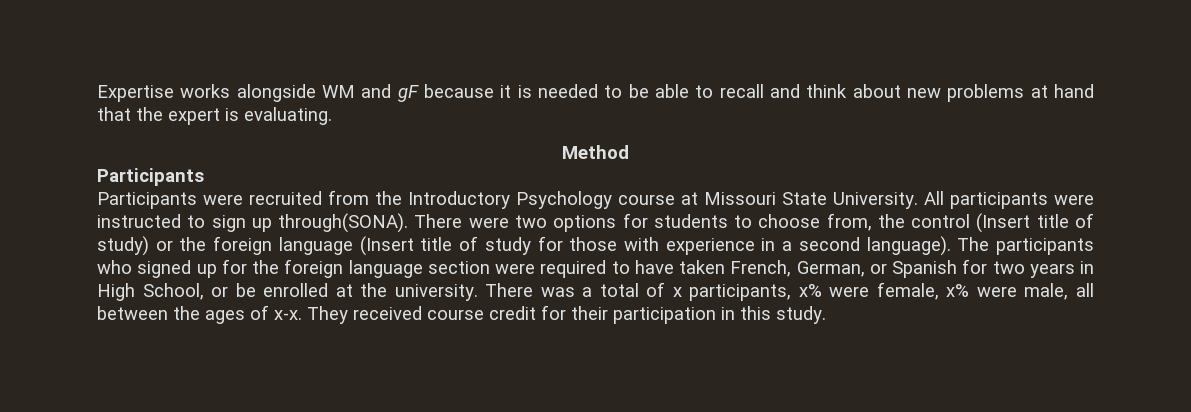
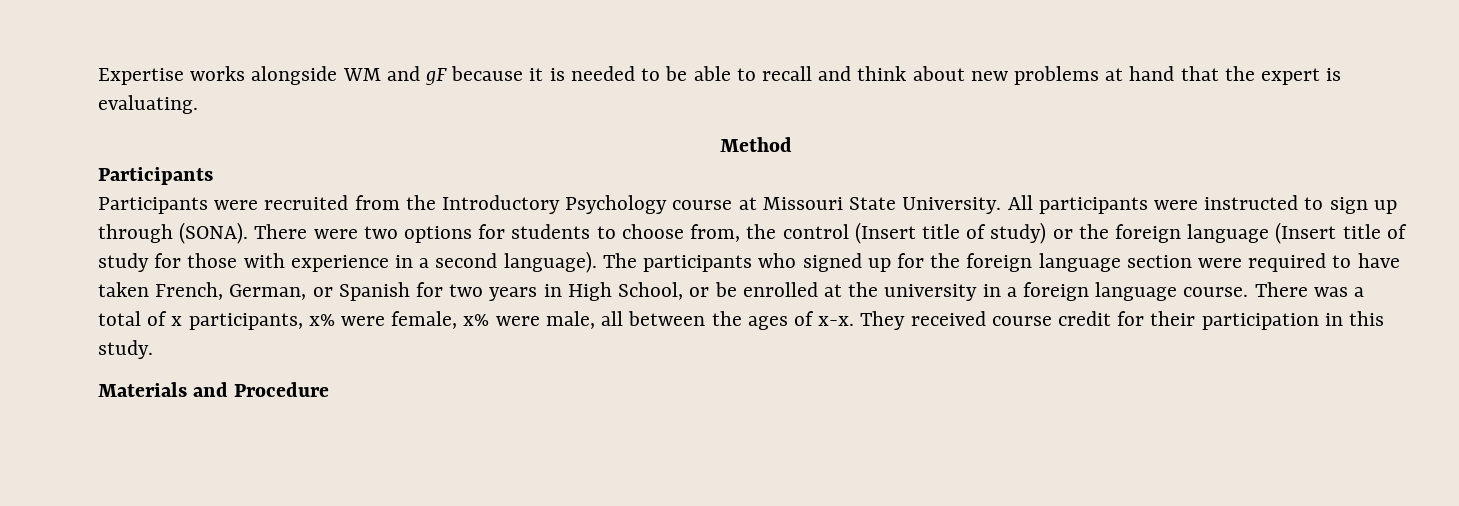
[278,213,409,233] through(SONA). -> [98,222,249,244] through (SONA).
[394,284,478,301] university. -> [884,282,1249,301] university in a foreign language course.
(826, 315) none -> [98,382,330,397] // Materials and Procedure

